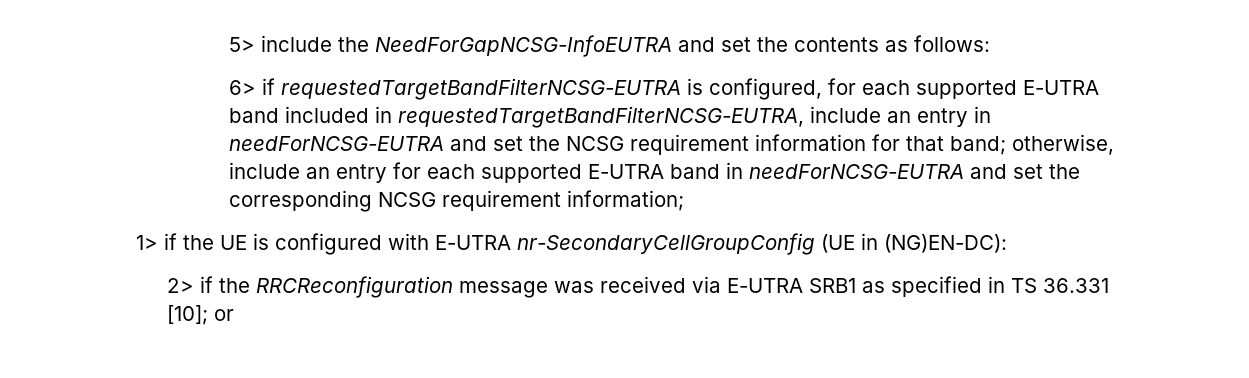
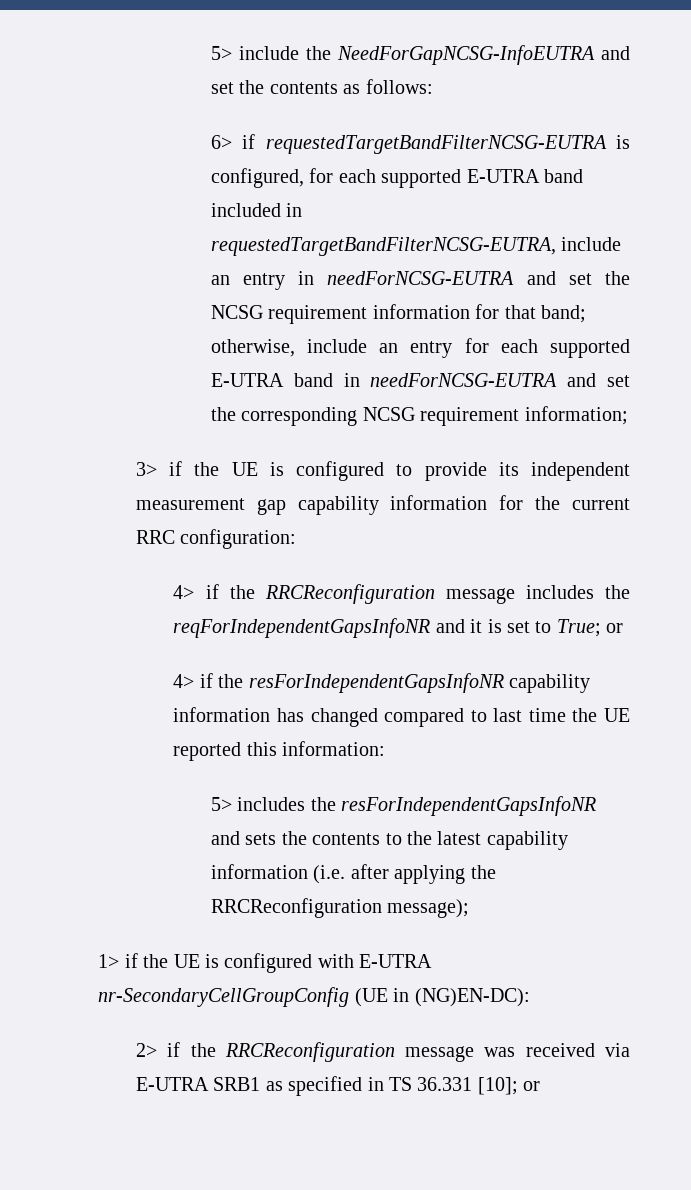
(684, 200) none -> [135,461,630,481] [135,495,631,515] [135,529,297,549] [173,584,630,604] [173,618,624,638] [173,673,591,693] [173,707,630,727] [173,741,386,761] [210,796,597,816] [210,831,568,850] [210,864,496,884] [210,898,470,918] // 3> if the UE is configured to provide its independent measurement gap capability information for the current RRC configuration: // 4> if the RRCReconfiguration message includes the reqForIndependentGapsInfoNR and it is set to True; or // 4> if the resForIndependentGapsInfoNR capability information has changed compared to last time the UE reported this information: // 5> includes the resForIndependentGapsInfoNR and sets the contents to the latest capability information (i.e. after applying the RRCReconfiguration message);

